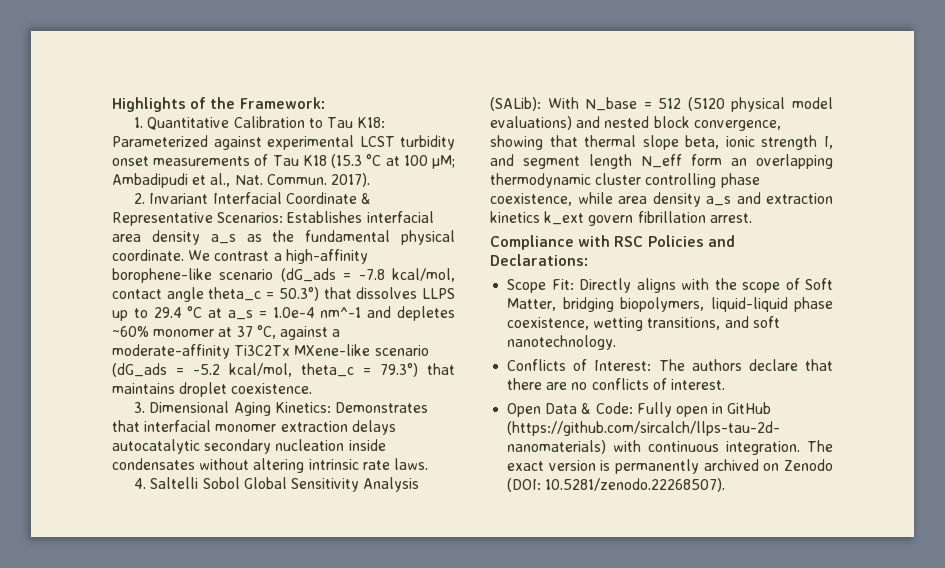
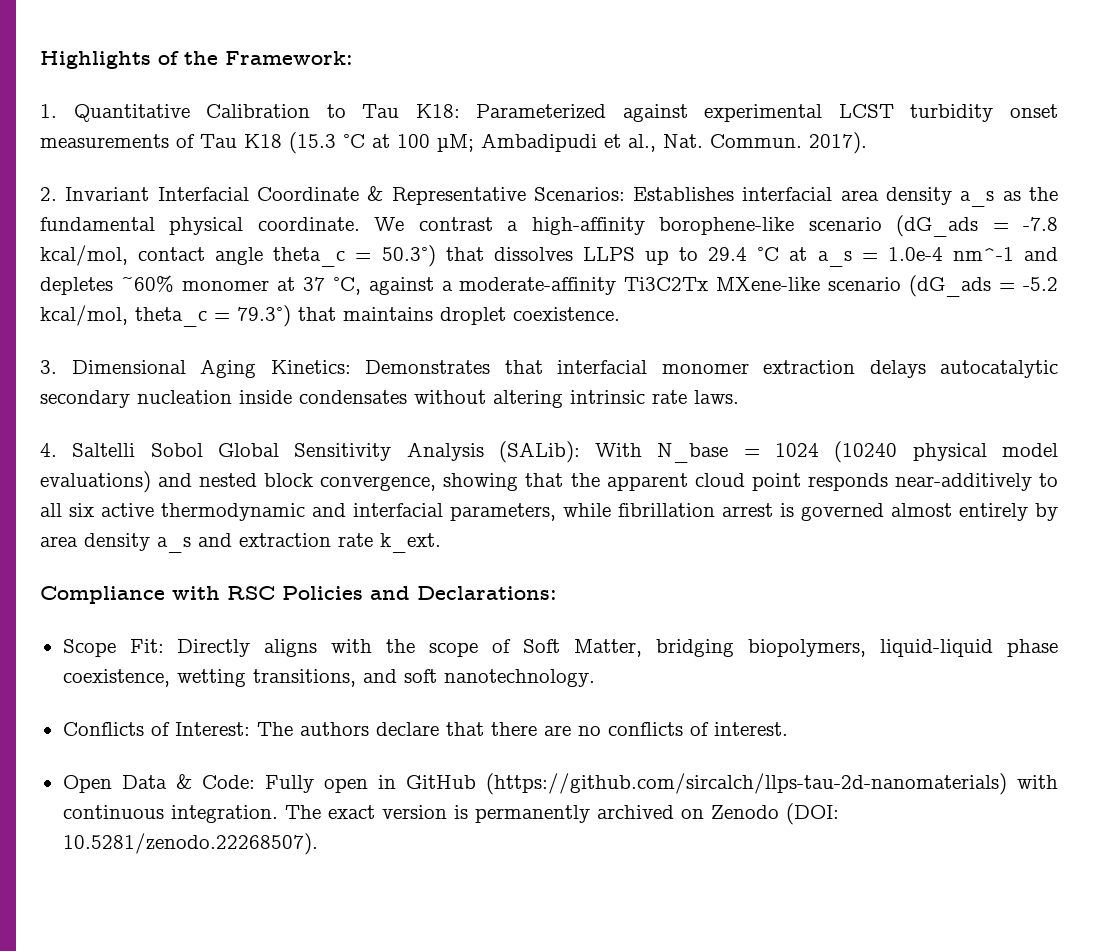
[658,97,725,111] 512 (5120 -> [775,441,898,463] 1024 (10240
[584,135,833,150] [490,154,833,169] [490,173,760,188] [490,192,613,206] thermal slope beta, ionic strength I, and segment length N_eff form an overlapping thermodynamic cluster controlling phase coexistence, while -> [570,473,1059,491] [40,503,1058,521] the apparent cloud point responds near-additively to all six active thermodynamic and interfacial parameters, while fibrillation arrest is governed almost entirely by
[490,211,752,226] kinetics k_ext govern fibrillation arrest. -> [338,533,441,553] rate k_ext.

